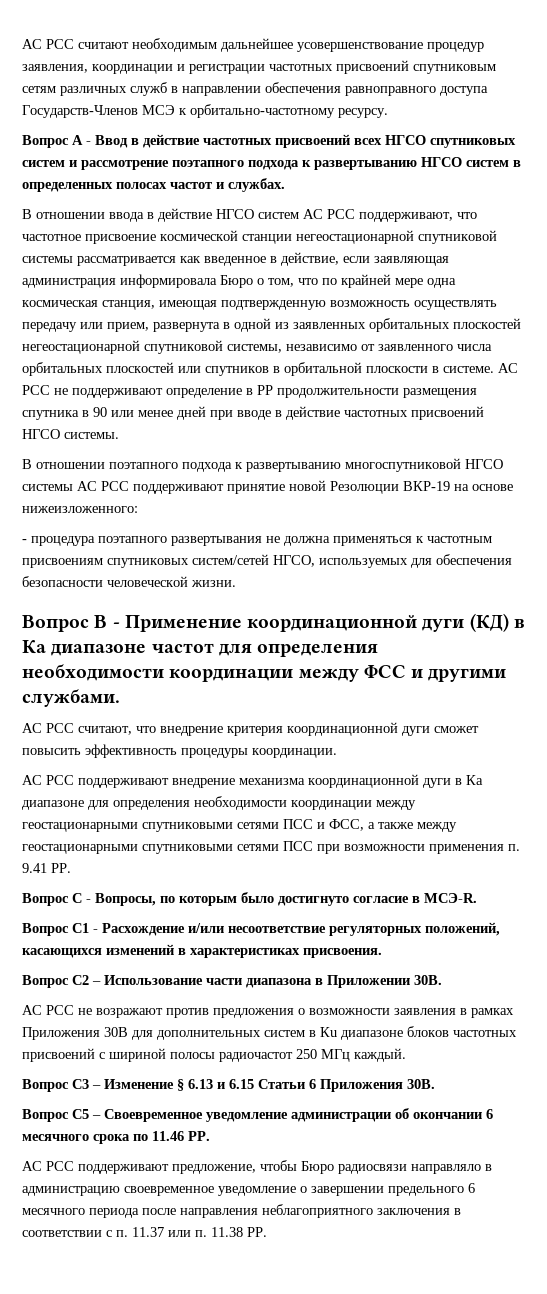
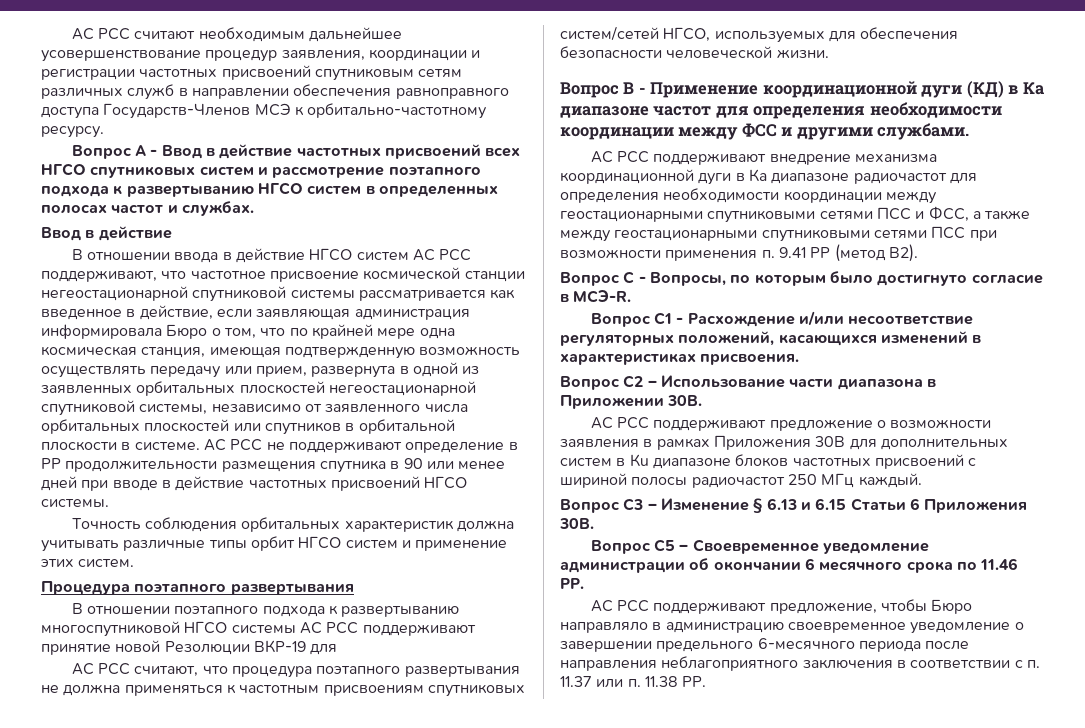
(285, 185) none -> [41,226,172,241] // Ввод в действие
(119, 435) none -> [71,517,514,532] [41,536,508,552] [41,559,135,567] [41,581,354,595] // Точность соблюдения орбитальных характеристик должна учитывать различные типы орбит НГСО систем и применение этих систем. // Процедура поэтапного развертывания
[454,484,513,491] [22,506,138,513] [22,539,27,543] на основе нижеизложенного: // - -> [310,644,338,655] [71,663,228,677] для // АС РСС считают, что
[22,722,479,736] [22,744,337,758] // АС РСС считают, что внедрение критерия координационной дуги сможет повысить эффективность процедуры координации. -> (970, 131) none
(84, 805) none -> [853,173,947,184] радиочастот
[51,863,71,873] РР. -> [810,244,918,262] РР (метод В2).
[78,1008,294,1018] не возражают против предложения -> [653,419,873,431] поддерживают предложение
[338,1164,407,1174] радиосвязи -> (973, 606) none
[468,1183,475,1193] [22,1208,85,1215] 6 месячного -> [757,638,855,650] 6-месячного

